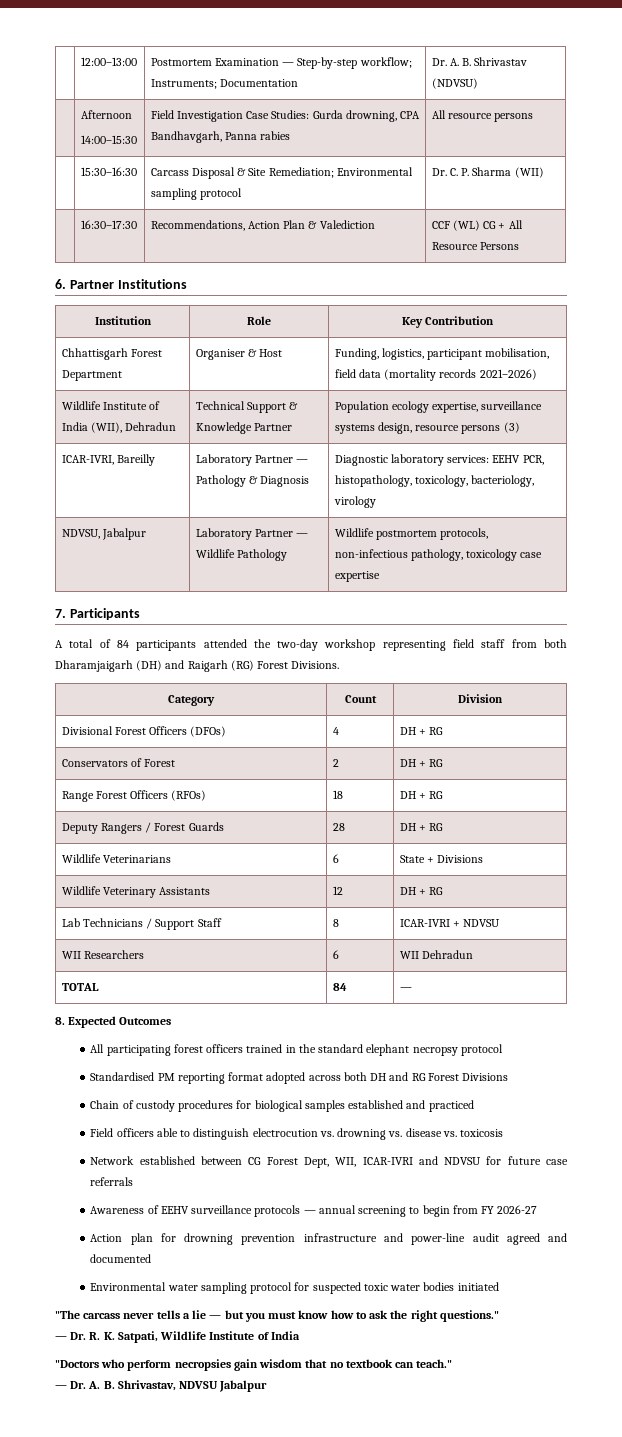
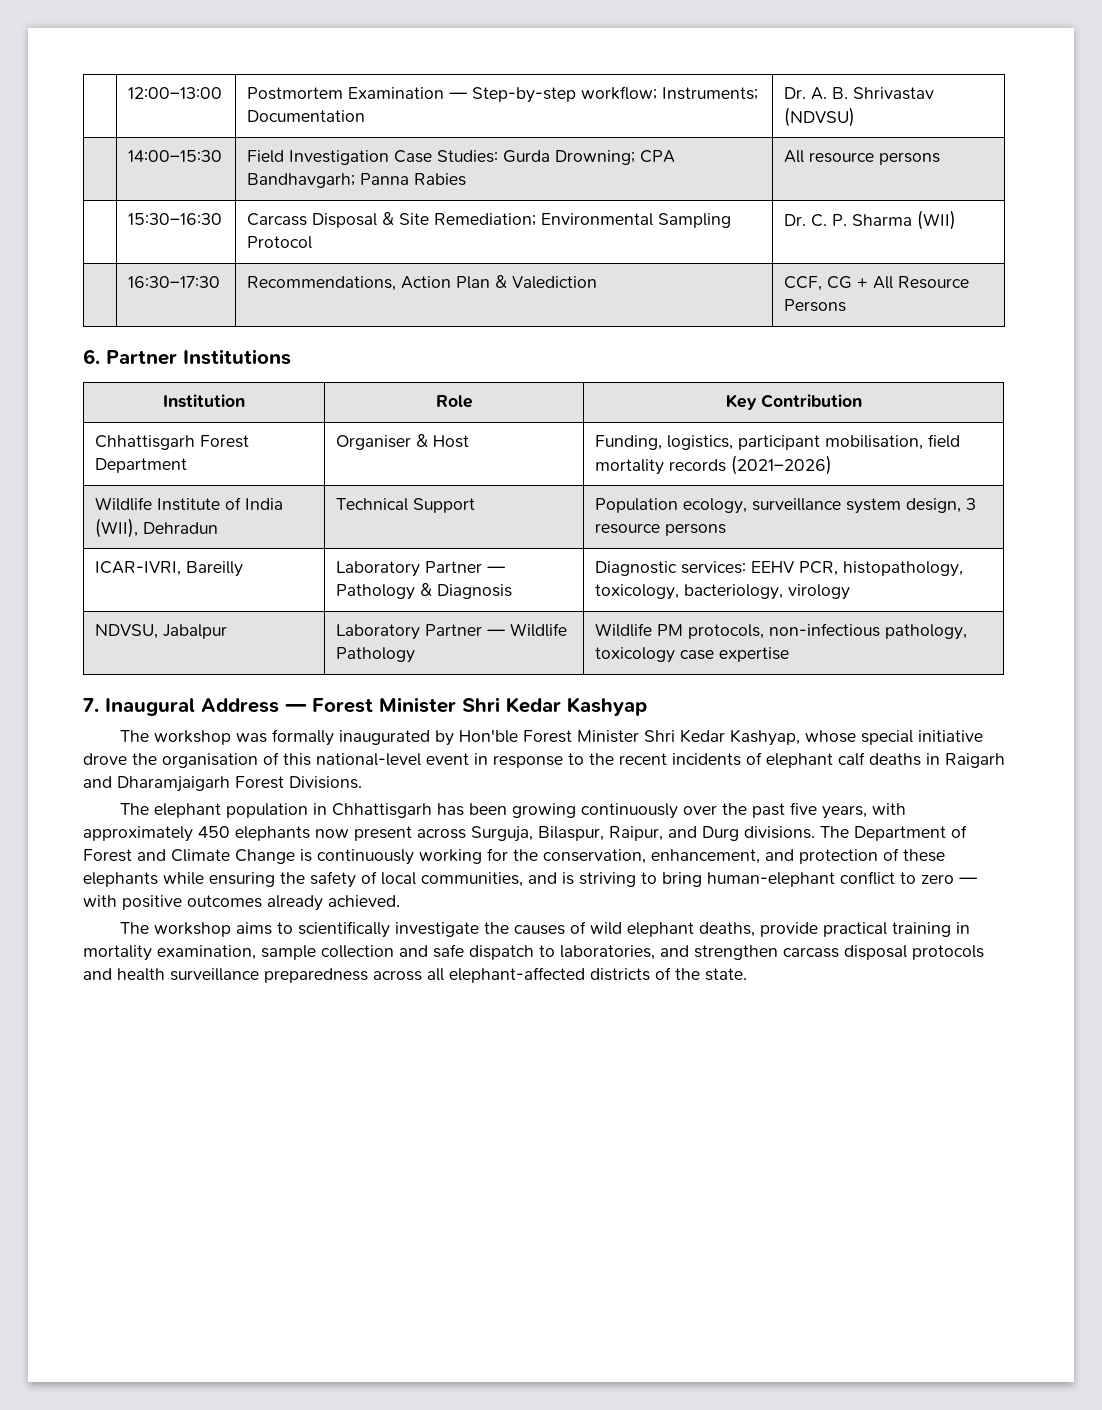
[80,110,132,119] Afternoon // -> (856, 117) none
[345,110,421,122] [150,131,291,143] drowning, CPA Bandhavgarh, Panna rabies -> [555,150,676,165] [247,173,467,188] Drowning; CPA Bandhavgarh; Panna Rabies
[150,188,242,200] sampling protocol -> [658,213,732,228] [247,236,313,249] Sampling Protocol
[431,220,480,231] CCF (WL) -> [784,276,823,291] CCF,
[358,369,537,381] data (mortality records 2021–2026) -> [595,455,833,475] mortality records (2021–2026)
[289,402,299,410] [195,422,292,434] [334,401,543,413] [334,422,520,434] & Knowledge Partner | Population ecology expertise, surveillance systems design, resource persons (3) -> [595,498,977,514] [595,523,727,536] | Population ecology, surveillance system design, 3 resource persons
[390,454,444,466] laboratory -> (678, 568) none
[375,530,437,540] postmortem -> [657,624,684,636] PM
[69,608,140,620] [55,639,568,651] [55,660,340,672] [168,695,215,706] [344,695,377,703] [458,694,504,703] [61,726,227,737] [332,727,339,735] [399,727,444,735] [61,758,176,767] [332,759,339,767] [399,759,444,767] [61,790,207,802] [332,790,343,799] [399,791,444,799] [61,822,224,834] [332,823,345,831] [399,823,444,831] [61,854,171,863] [332,854,339,863] [399,855,484,863] [61,886,211,898] [332,886,343,895] [399,887,444,895] [61,918,222,930] [332,919,339,927] [399,919,501,927] [61,950,144,959] [332,950,339,959] [399,950,473,959] [61,983,99,991] [332,983,347,991] [399,987,412,991] [55,1016,172,1028] [90,1044,503,1056] [90,1072,509,1084] [90,1100,474,1112] [90,1128,504,1140] [90,1156,569,1168] [90,1177,134,1186] [90,1205,538,1217] [90,1233,567,1245] [90,1254,152,1263] [90,1282,499,1294] [55,1310,499,1322] [55,1331,300,1343] [55,1359,453,1371] [55,1380,268,1392] Participants // A total of 84 participants attended the two-day workshop representing field staff from both Dharamjaigarh (DH) and Raigarh (RG) Forest Divisions. // Category | Count | Division // Divisional Forest Officers (DFOs) | 4 | DH + RG // Conservators of Forest | 2 | DH + RG // Range Forest Officers (RFOs) | 18 | DH + RG // Deputy Rangers / Forest Guards | 28 | DH + RG // Wildlife Veterinarians | 6 | State + Divisions // Wildlife Veterinary Assistants | 12 | DH + RG // Lab Technicians / Support Staff | 8 | ICAR-IVRI + NDVSU // WII Researchers | 6 | WII Dehradun // TOTAL | 84 | — // 8. Expected Outcomes // All participating forest officers trained in the standard elephant necropsy protocol // Standardised PM reporting format adopted across both DH and RG Forest Divisions // Chain of custody procedures for biological samples established and practiced // Field officers able to distinguish electrocution vs. drowning vs. disease vs. toxicosis // Network established between CG Forest Dept, WII, ICAR-IVRI and NDVSU for future case referrals // Awareness of EEHV surveillance protocols — annual screening to begin from FY 2026-27 // Action plan for drowning prevention infrastructure and power-line audit agreed and documented // Environmental water sampling protocol for suspected toxic water bodies initiated // "The carcass never tells a lie — but you must know how to ask the right questions." // — Dr. R. K. Satpati, Wildlife Institute of India // "Doctors who perform necropsies gain wisdom that no textbook can teach." // — Dr. A. B. Shrivastav, NDVSU Jabalpur -> [105,697,647,716] [119,729,983,746] [83,752,1005,768] [83,776,362,792] [119,802,906,819] [83,825,967,842] [83,848,945,865] [83,871,978,888] [83,895,400,911] [119,921,970,938] [83,944,984,961] [83,967,747,983] Inaugural Address — Forest Minister Shri Kedar Kashyap // The workshop was formally inaugurated by Hon'ble Forest Minister Shri Kedar Kashyap, whose special initiative drove the organisation of this national-level event in response to the recent incidents of elephant calf deaths in Raigarh and Dharamjaigarh Forest Divisions. // The elephant population in Chhattisgarh has been growing continuously over the past five years, with approximately 450 elephants now present across Surguja, Bilaspur, Raipur, and Durg divisions. The Department of Forest and Climate Change is continuously working for the conservation, enhancement, and protection of these elephants while ensuring the safety of local communities, and is striving to bring human-elephant conflict to zero — with positive outcomes already achieved. // The workshop aims to scientifically investigate the causes of wild elephant deaths, provide practical training in mortality examination, sample collection and safe dispatch to laboratories, and strengthen carcass disposal protocols and health surveillance preparedness across all elephant-affected districts of the state.

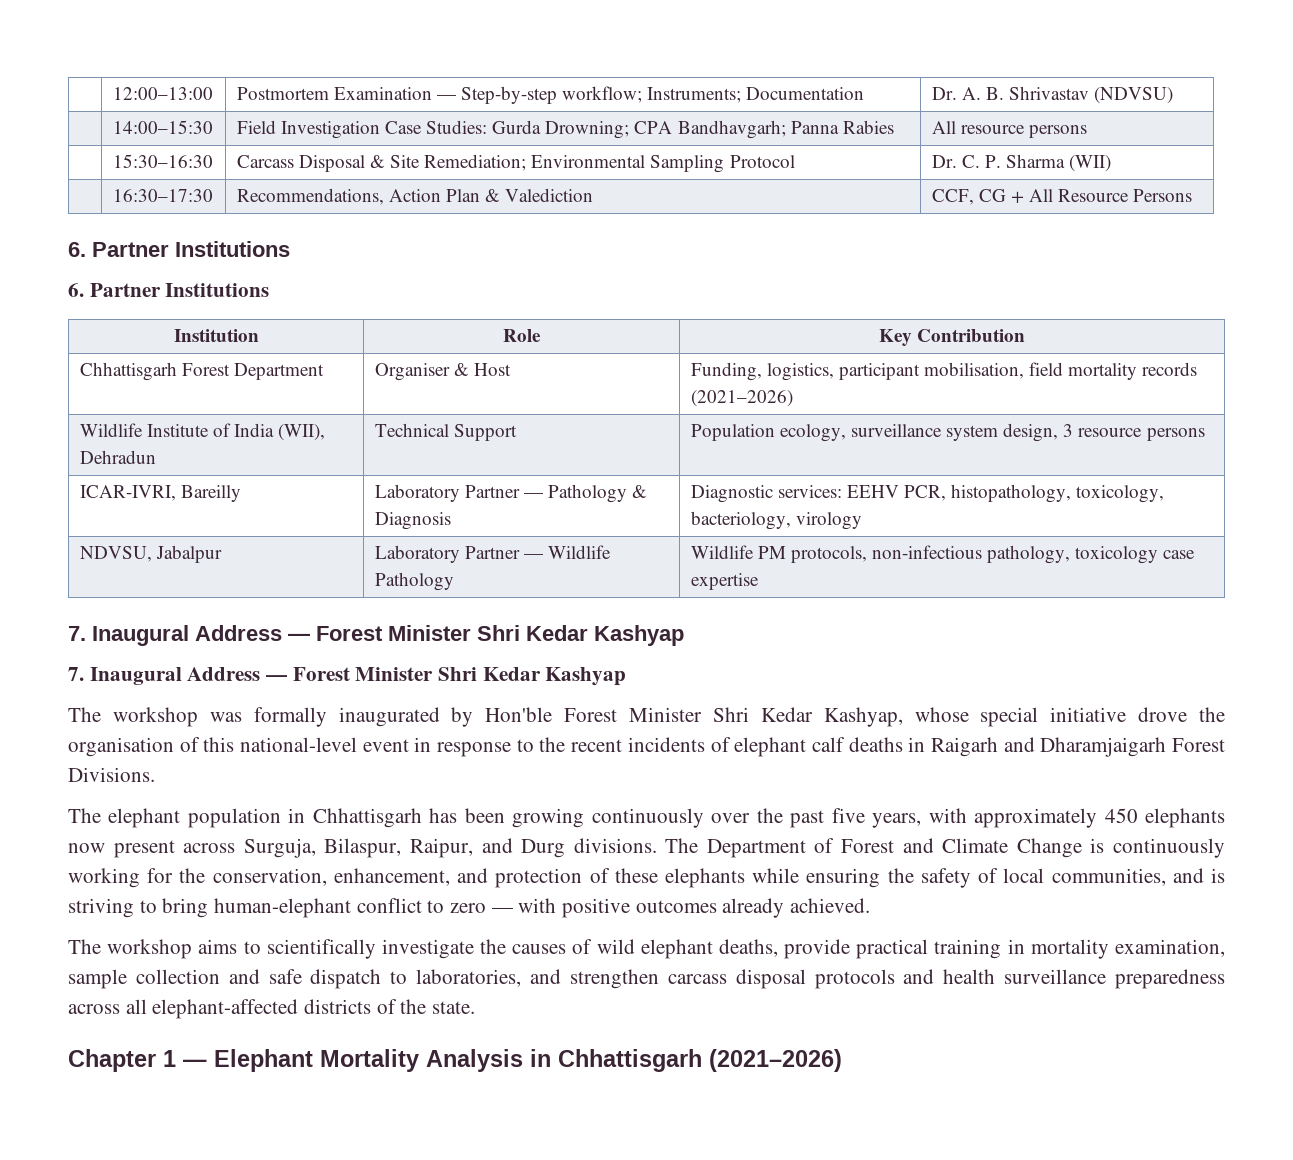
(291, 357) none -> [68,283,270,297] // 6. Partner Institutions
(647, 706) none -> [68,667,627,686] // 7. Inaugural Address — Forest Minister Shri Kedar Kashyap
(747, 974) none -> [68,1049,842,1072] // Chapter 1 — Elephant Mortality Analysis in Chhattisgarh (2021–2026)

